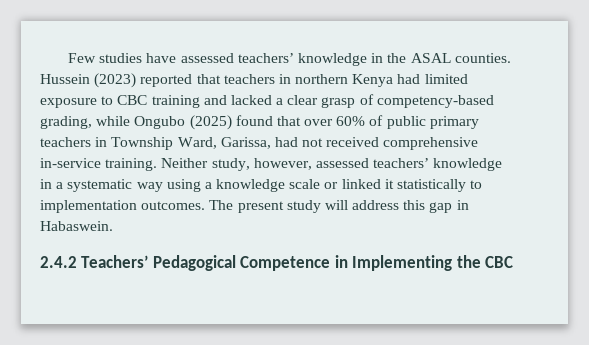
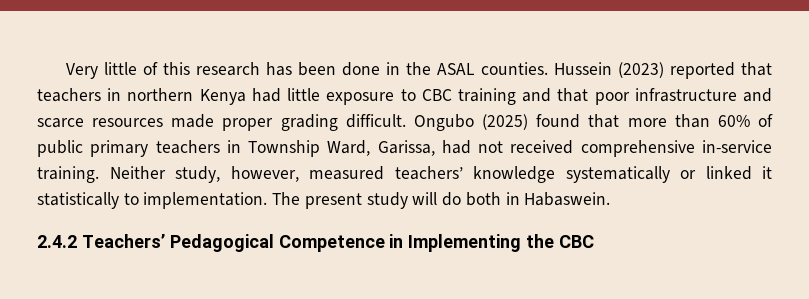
[68,53,368,66] Few studies have assessed teachers’ knowledge -> [65,62,380,79] Very little of this research has been done
[424,74,468,84] limited -> [287,88,321,101] little
[230,94,494,108] [40,116,131,129] lacked a clear grasp of competency-based grading, while -> [557,88,772,105] [37,114,406,131] that poor infrastructure and scarce resources made proper grading difficult.
[304,119,334,126] over -> [627,114,710,128] more than
[315,158,503,171] [40,179,321,192] assessed teachers’ knowledge in a systematic way using a knowledge scale -> [309,166,670,183] measured teachers’ knowledge systematically
[40,200,206,213] implementation outcomes. -> [143,192,268,209] implementation.
[352,200,453,213] address this gap -> [442,192,501,206] do both

